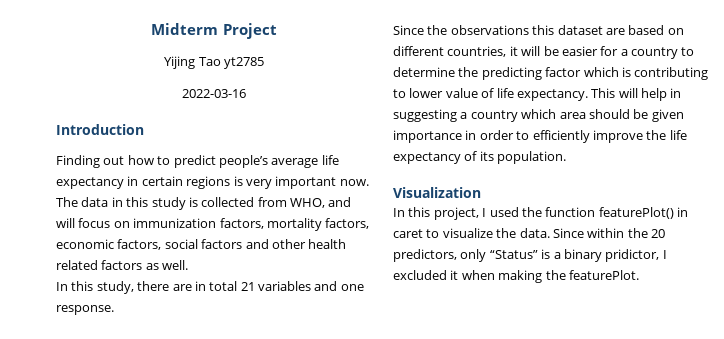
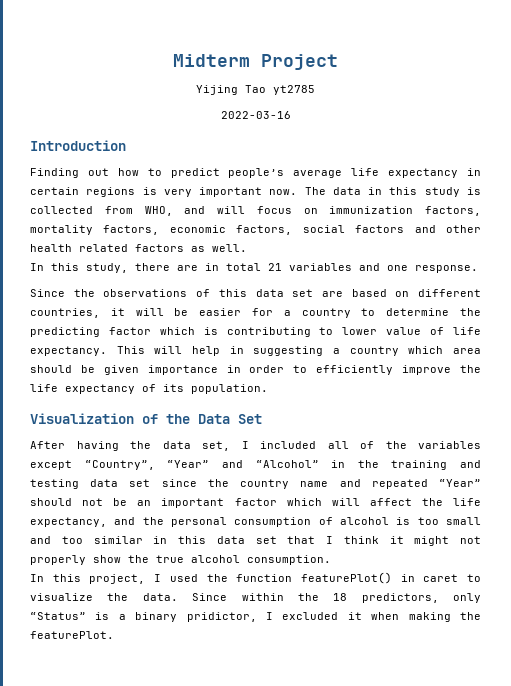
[532,25,603,35] this dataset -> [196,289,314,297] of this data set
(481, 192) none -> [142,414,262,424] [30,441,481,451] [30,460,481,470] [30,479,482,489] [30,498,482,508] [30,517,481,527] [30,536,481,546] [30,555,331,565] of the Data Set // After having the data set, I included all of the variables except “Country”, “Year” and “Alcohol” in the training and testing data set since the country name and repeated “Year” should not be an important factor which will affect the life expectancy, and the personal consumption of alcohol is too small and too similar in this data set that I think it might not properly show the true alcohol consumption.
[651,229,665,238] 20 -> [333,593,348,601] 18

